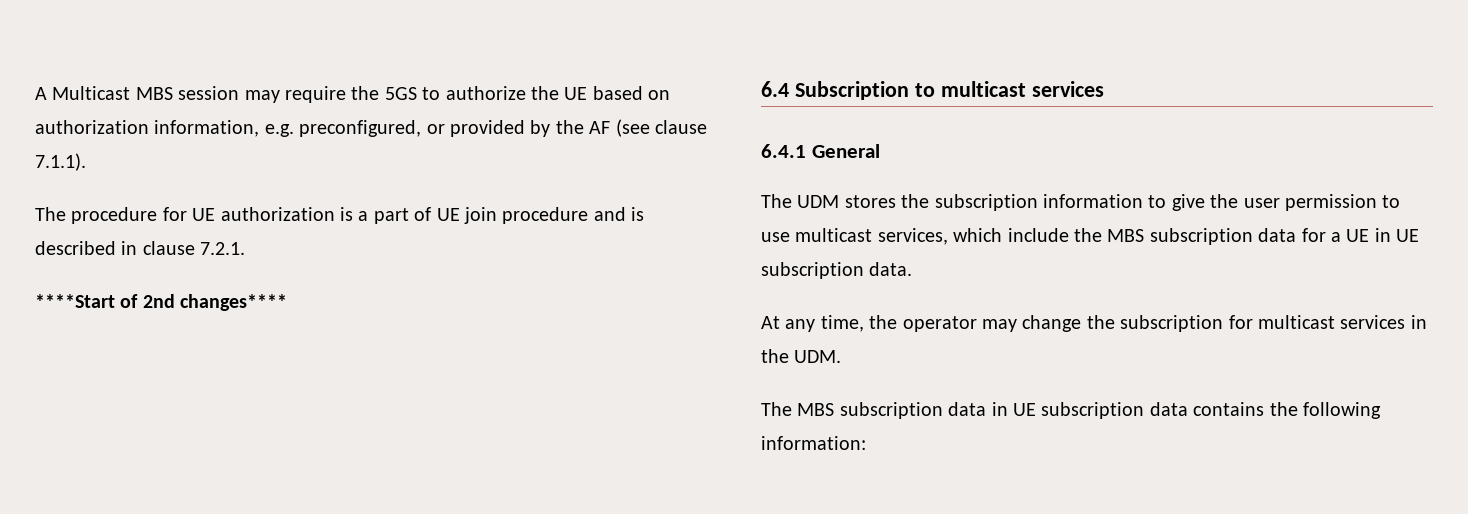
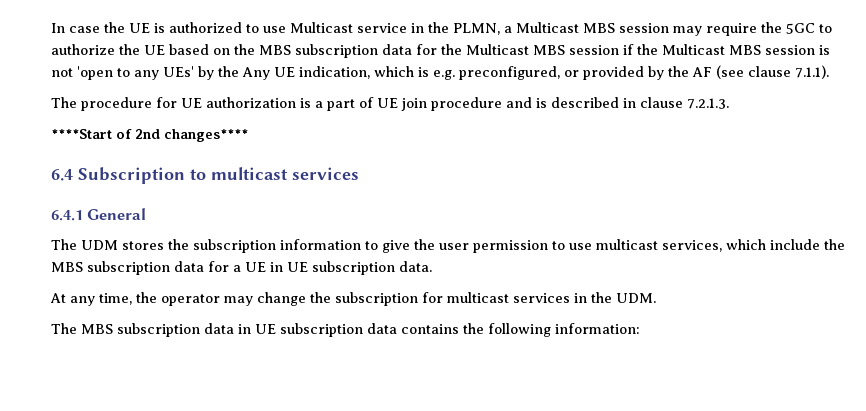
[35,87,47,100] A -> [51,22,512,35] In case the UE is authorized to use Multicast service in the PLMN, a
[384,87,417,100] 5GS -> [786,23,815,34] 5GC
[35,120,260,137] authorization information, -> [234,44,830,58] [51,66,429,80] the MBS subscription data for the Multicast MBS session if the Multicast MBS session is not 'open to any UEs' by the Any UE indication, which is
[200,242,246,255] 7.2.1. -> [687,98,729,109] 7.2.1.3.

